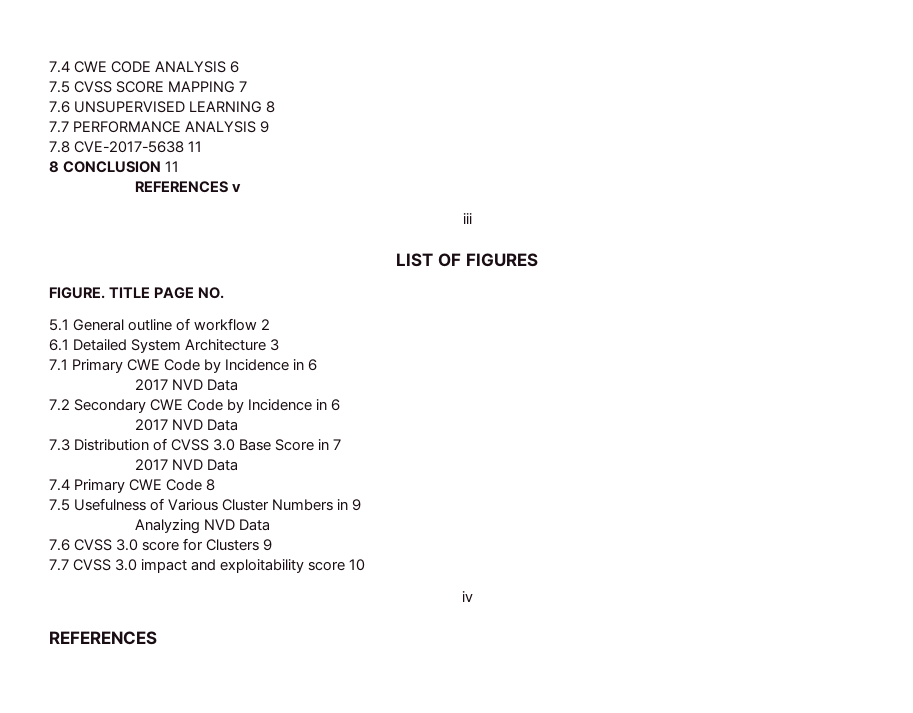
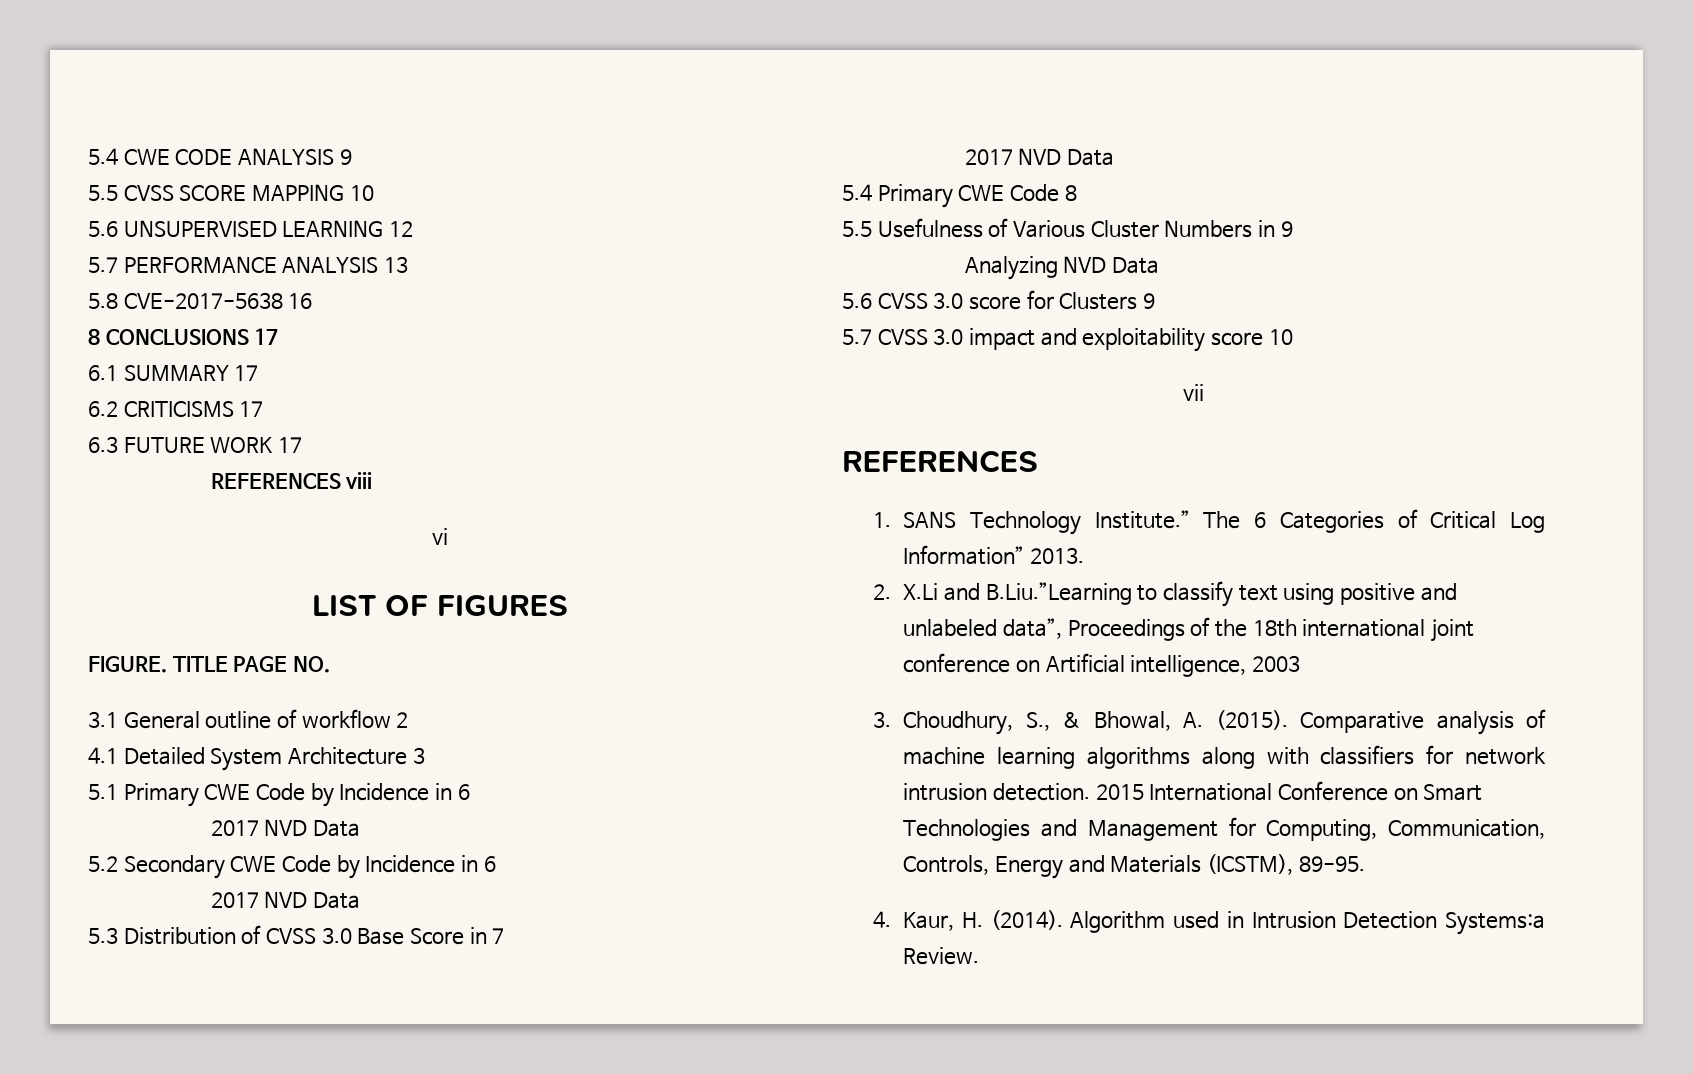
[49,61,70,73] 7.4 -> [88,148,118,165] 5.4
[230,61,240,73] [49,81,70,93] 6 // 7.5 -> [339,149,352,165] [88,185,118,201] 9 // 5.5
[239,81,248,92] [49,101,276,113] [49,121,270,133] [49,141,203,153] [49,161,180,173] [135,181,242,193] [462,213,472,224] 7 // 7.6 UNSUPERVISED LEARNING 8 // 7.7 PERFORMANCE ANALYSIS 9 // 7.8 CVE-2017-5638 11 // 8 CONCLUSION 11 // REFERENCES v // iii -> [349,185,374,201] [88,220,414,237] [88,256,408,273] [88,292,313,309] [88,328,279,345] [88,365,259,381] [88,401,264,417] [88,436,303,453] [210,472,373,489] [431,528,448,545] 10 // 5.6 UNSUPERVISED LEARNING 12 // 5.7 PERFORMANCE ANALYSIS 13 // 5.8 CVE-2017-5638 16 // 8 CONCLUSIONS 17 // 6.1 SUMMARY 17 // 6.2 CRITICISMS 17 // 6.3 FUTURE WORK 17 // REFERENCES viii // vi
[49,319,69,331] 5.1 -> [88,711,118,728] 3.1
[49,339,69,351] 6.1 -> [88,747,118,764] 4.1
[49,359,68,371] 7.1 -> [88,784,118,800] 5.1
[49,399,70,411] 7.2 -> [88,856,118,872] 5.2
[49,439,70,451] 7.3 -> [88,927,118,944] 5.3
[49,479,70,491] 7.4 -> [842,184,872,201] 5.4
[49,499,70,511] 7.5 -> [842,221,872,237] 5.5
[49,539,70,551] 7.6 -> [842,293,872,309] 5.6
[49,559,69,571] 7.7 -> [842,329,872,345] 5.7
[461,591,473,602] [49,631,157,645] iv // REFERENCES -> [1183,384,1204,401] [842,450,1038,473] [872,509,1545,535] [903,545,1084,565] [872,581,1457,607] [903,617,1474,642] [903,653,1300,677] [872,709,1546,735] [903,745,1546,769] [903,781,1483,801] [903,817,1546,841] [903,854,1365,879] [872,910,1545,935] [903,947,980,965] vii // REFERENCES // 1. SANS Technology Institute.” The 6 Categories of Critical Log Information” 2013. // 2. X.Li and B.Liu.”Learning to classify text using positive and unlabeled data”, Proceedings of the 18th international joint conference on Artificial intelligence, 2003 // 3. Choudhury, S., & Bhowal, A. (2015). Comparative analysis of machine learning algorithms along with classifiers for network intrusion detection. 2015 International Conference on Smart Technologies and Management for Computing, Communication, Controls, Energy and Materials (ICSTM), 89-95. // 4. Kaur, H. (2014). Algorithm used in Intrusion Detection Systems:a Review.

